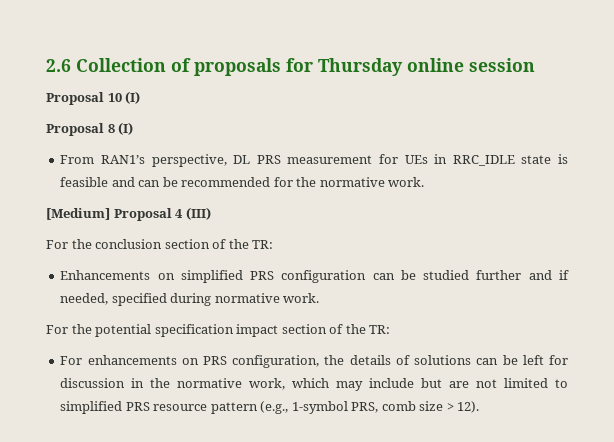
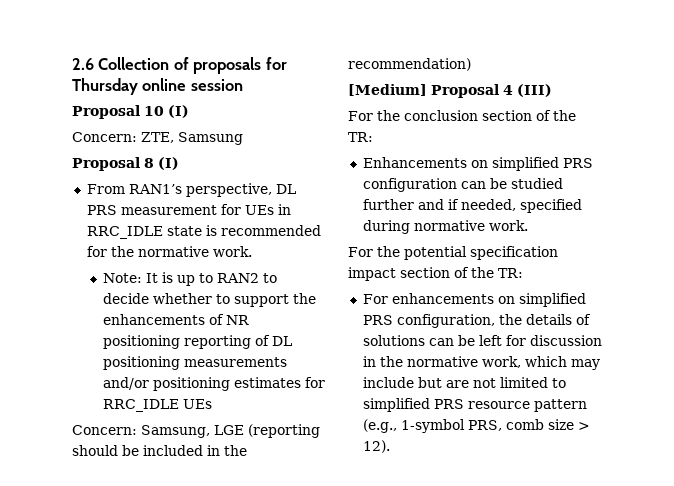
(141, 97) none -> [72,132,243,145] // Concern: ZTE, Samsung
[60,177,178,187] feasible and can be -> (217, 230) none
(425, 182) none -> [103,272,278,286] [103,293,317,307] [103,314,250,325] [103,335,293,349] [103,356,288,370] [103,377,326,391] [103,399,213,412] [72,424,320,438] [72,445,247,456] [348,58,471,71] // Note: It is up to RAN2 to decide whether to support the enhancements of NR positioning reporting of DL positioning measurements and/or positioning estimates for RRC_IDLE UEs // Concern: Samsung, LGE (reporting should be included in the recommendation)
(199, 361) none -> [518,293,586,307] simplified

